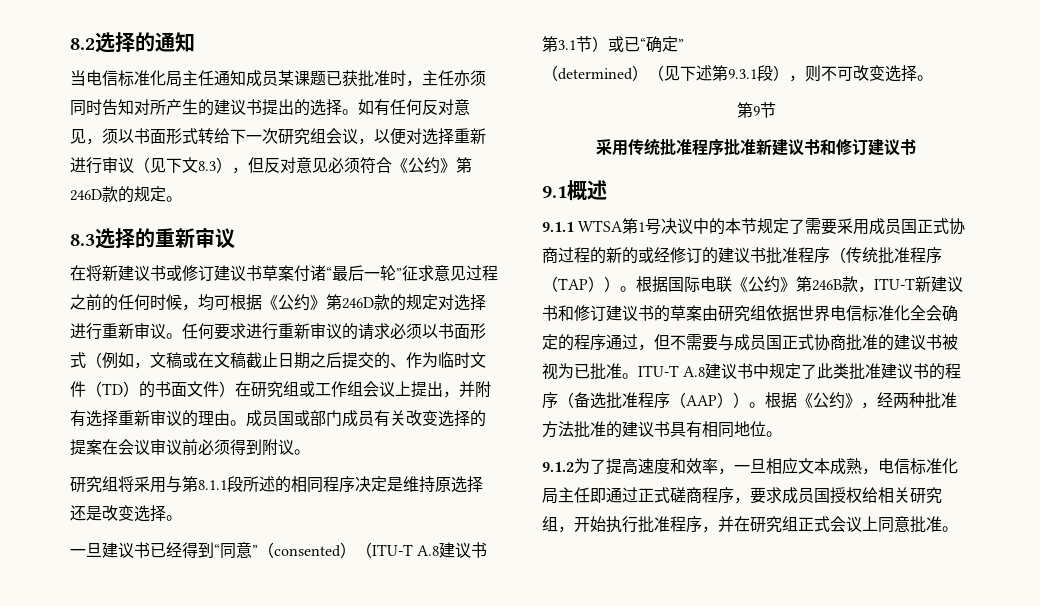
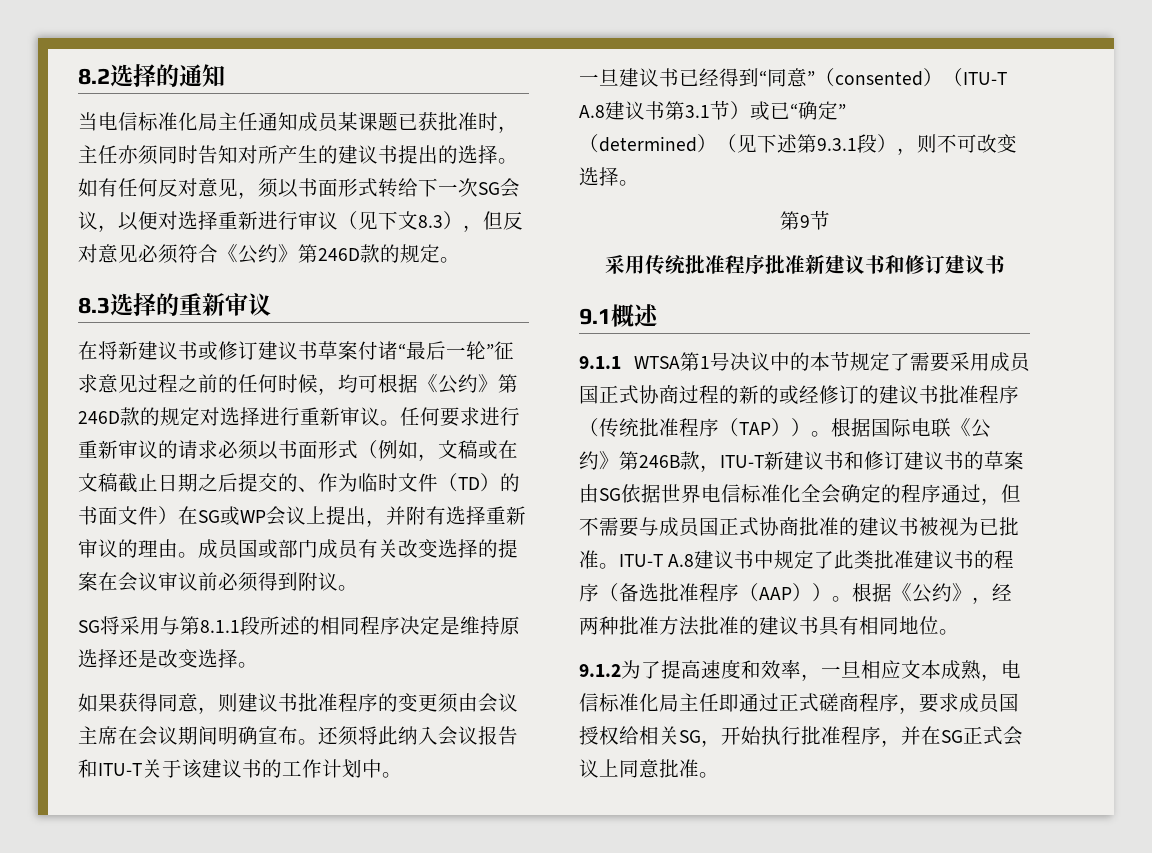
[278,128,326,145] 研究组 -> [478,182,500,195] SG
[251,381,363,398] 研究组或工作组 -> [198,506,266,526] SG或WP
[70,476,118,493] 研究组 -> [78,620,100,633] SG
(182, 518) none -> [78,693,518,714] [78,726,518,746] [78,759,402,779] // 如果获得同意，则建议书批准程序的变更须由会议主席在会议期间明确宣布。还须将此纳入会议报告和ITU-T关于该建议书的工作计划中。
[718,305,766,322] 研究组 -> [599,488,621,501] SG
[910,487,942,504] [542,516,558,532] 研究组 -> [679,730,701,743] SG
[750,516,798,533] 研究组 -> [941,730,963,743] SG

